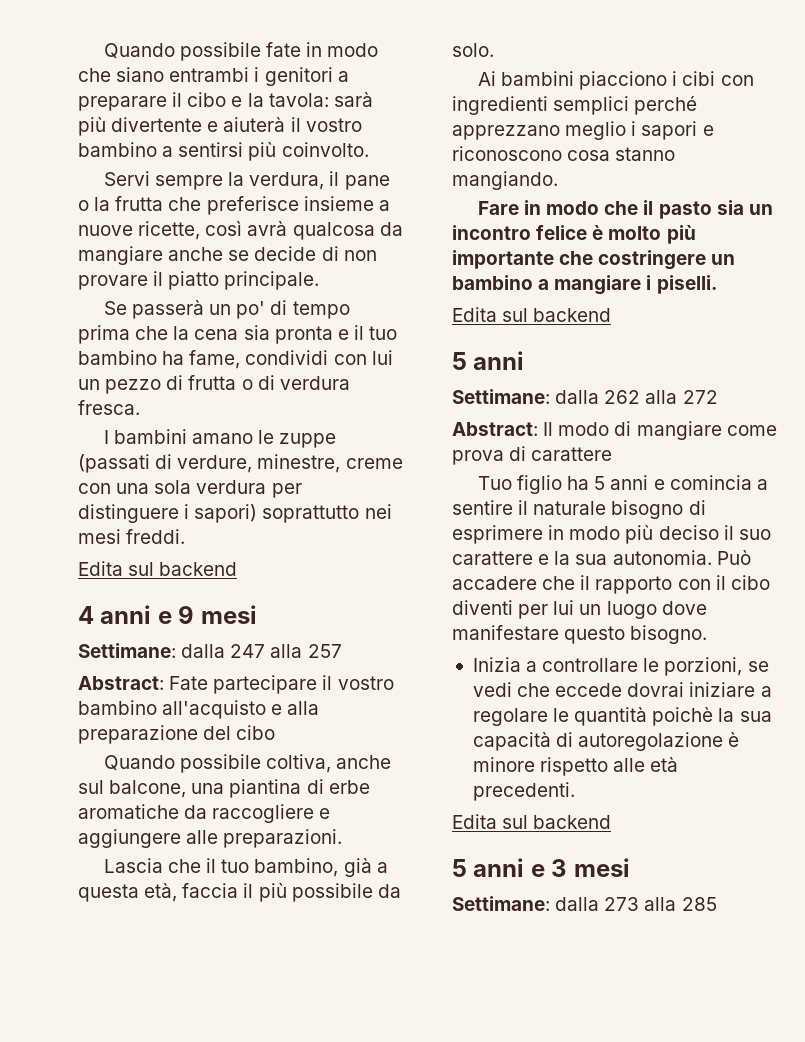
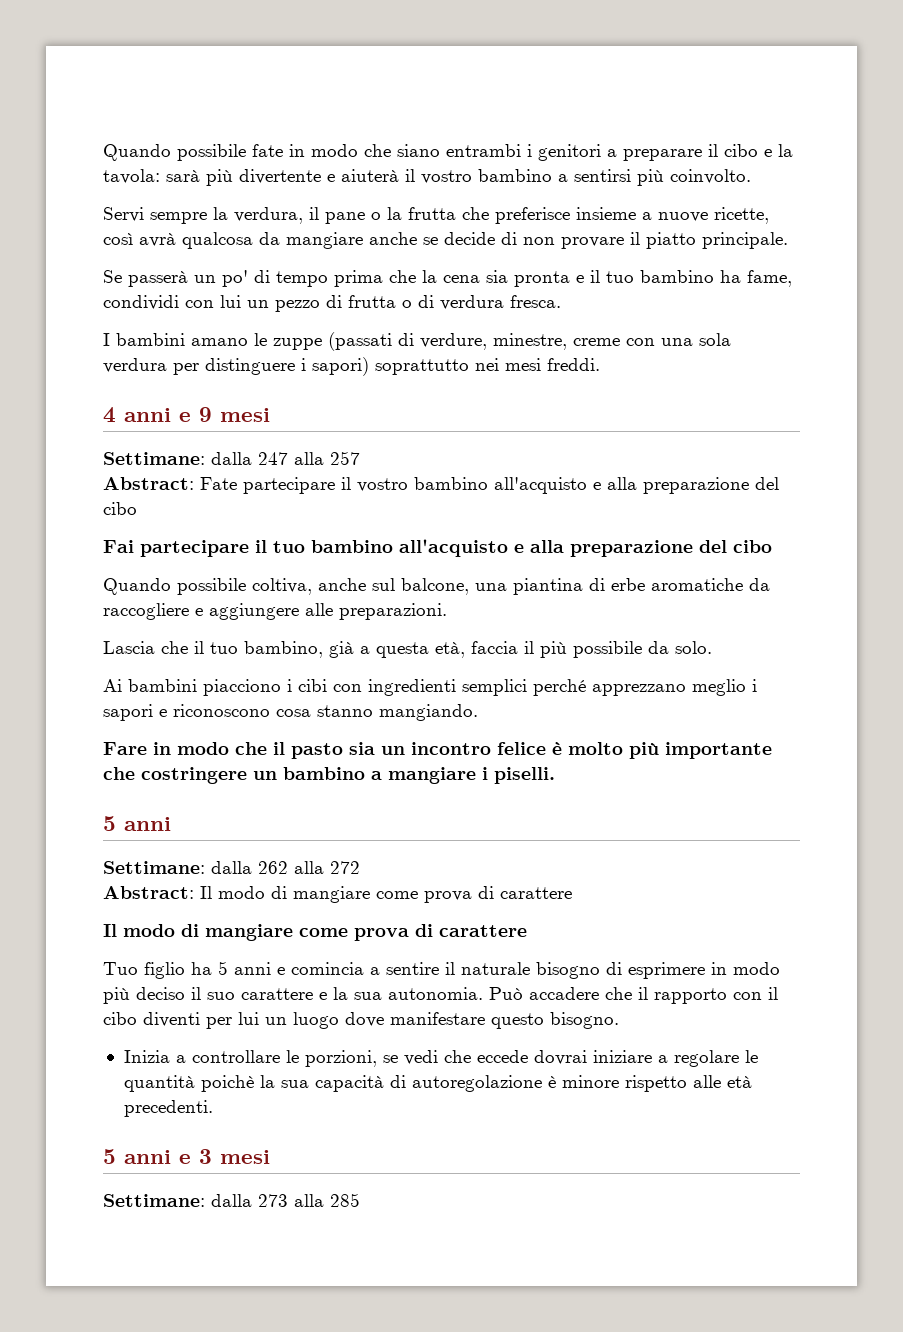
[78,561,238,576] // Edita sul backend -> (600, 364) none
(276, 732) none -> [103,539,772,557] // Fai partecipare il tuo bambino all'acquisto e alla preparazione del cibo
[452,307,612,322] // Edita sul backend -> (555, 775) none
(613, 454) none -> [103,924,527,941] // Il modo di mangiare come prova di carattere
[452,814,612,829] // Edita sul backend -> (213, 1108) none

